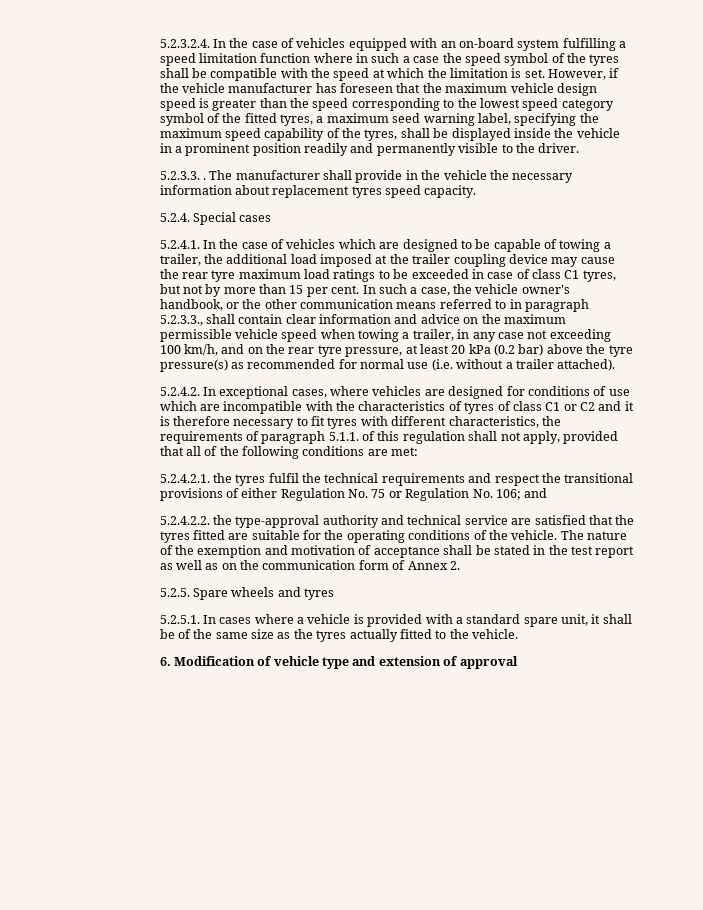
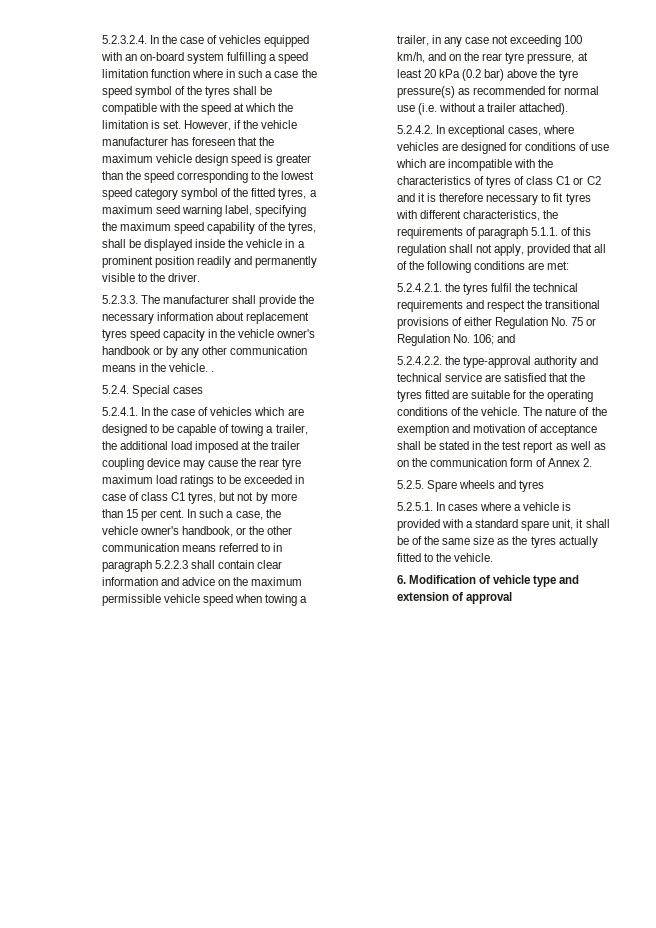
[202,178,206,180] . -> (138, 299) none
[405,170,487,180] in the vehicle -> (297, 301) none
[424,185,477,198] capacity. -> [162,329,316,341] [101,346,308,358] [101,363,215,372] capacity in the vehicle owner's handbook or by any other communication means in the vehicle. .
[159,315,203,326] 5.2.3.3., -> [154,560,188,569] 5.2.2.3

